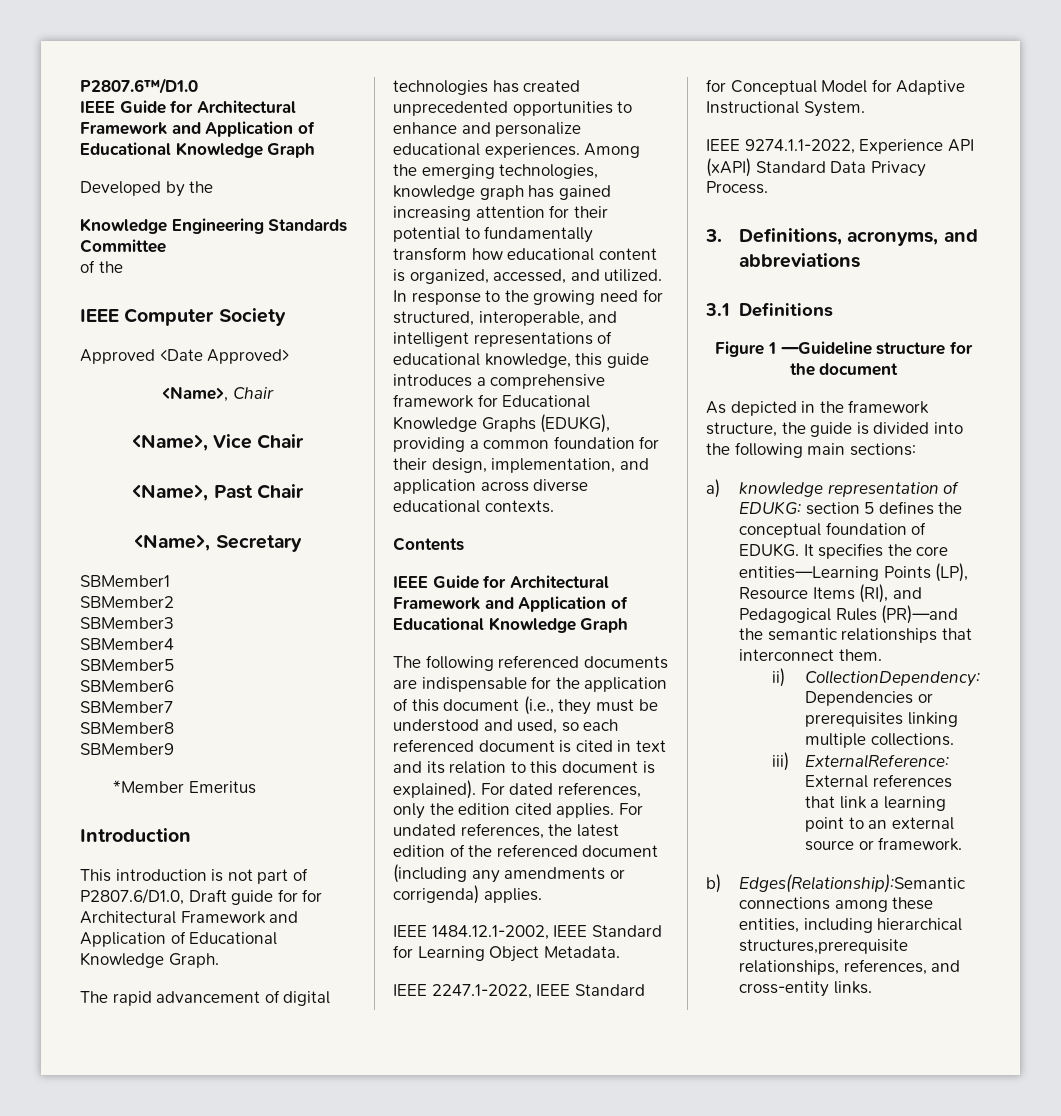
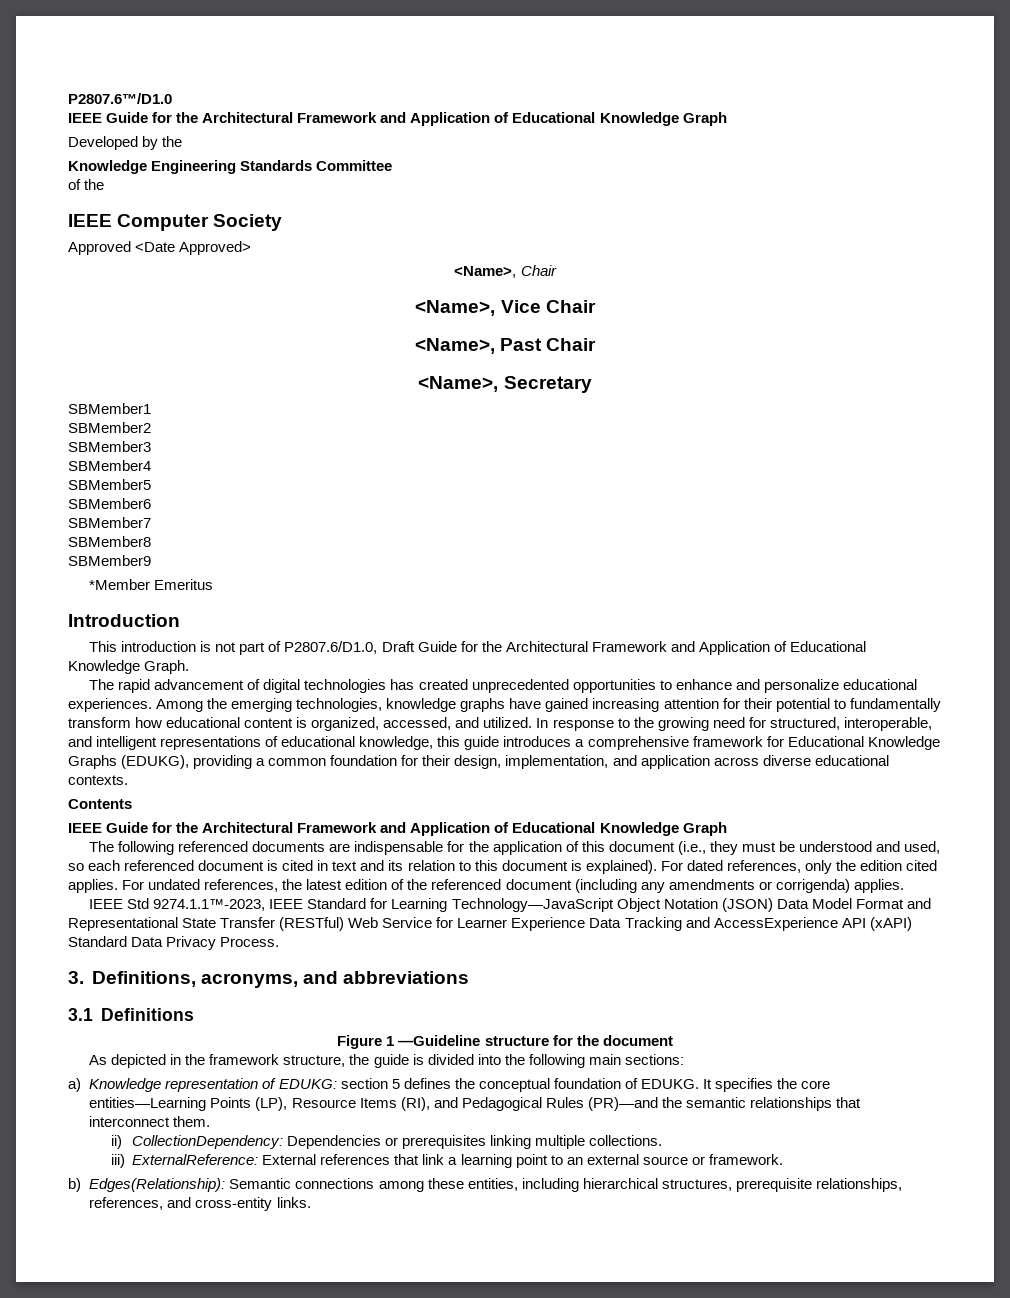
(194, 106) none -> [176,112,199,123] the
[231,889,323,905] guide for for -> [417,641,502,652] Guide for the
[479,185,555,200] graph has -> [460,698,542,712] graphs have
(507, 581) none -> [176,822,199,833] the
[431,925,549,940] 1484.12.1-2002, -> [127,898,266,911] Std 9274.1.1™-2023,
[489,946,620,962] [393,984,645,999] [706,79,966,95] [706,101,865,117] [706,139,944,154] Object Metadata. // IEEE 2247.1-2022, IEEE Standard for Conceptual Model for Adaptive Instructional System. // IEEE 9274.1.1-2022, Experience -> [451,898,931,912] [68,917,838,931] Technology—JavaScript Object Notation (JSON) Data Model Format and Representational State Transfer (RESTful) Web Service for Learner Experience Data Tracking and AccessExperience
[739,481,824,497] knowledge -> [89,1078,162,1092] Knowledge
[739,874,966,893] Edges(Relationship):Semantic -> [89,1178,292,1192] Edges(Relationship): Semantic
[739,939,909,954] structures,prerequisite -> [661,1178,812,1192] structures, prerequisite

